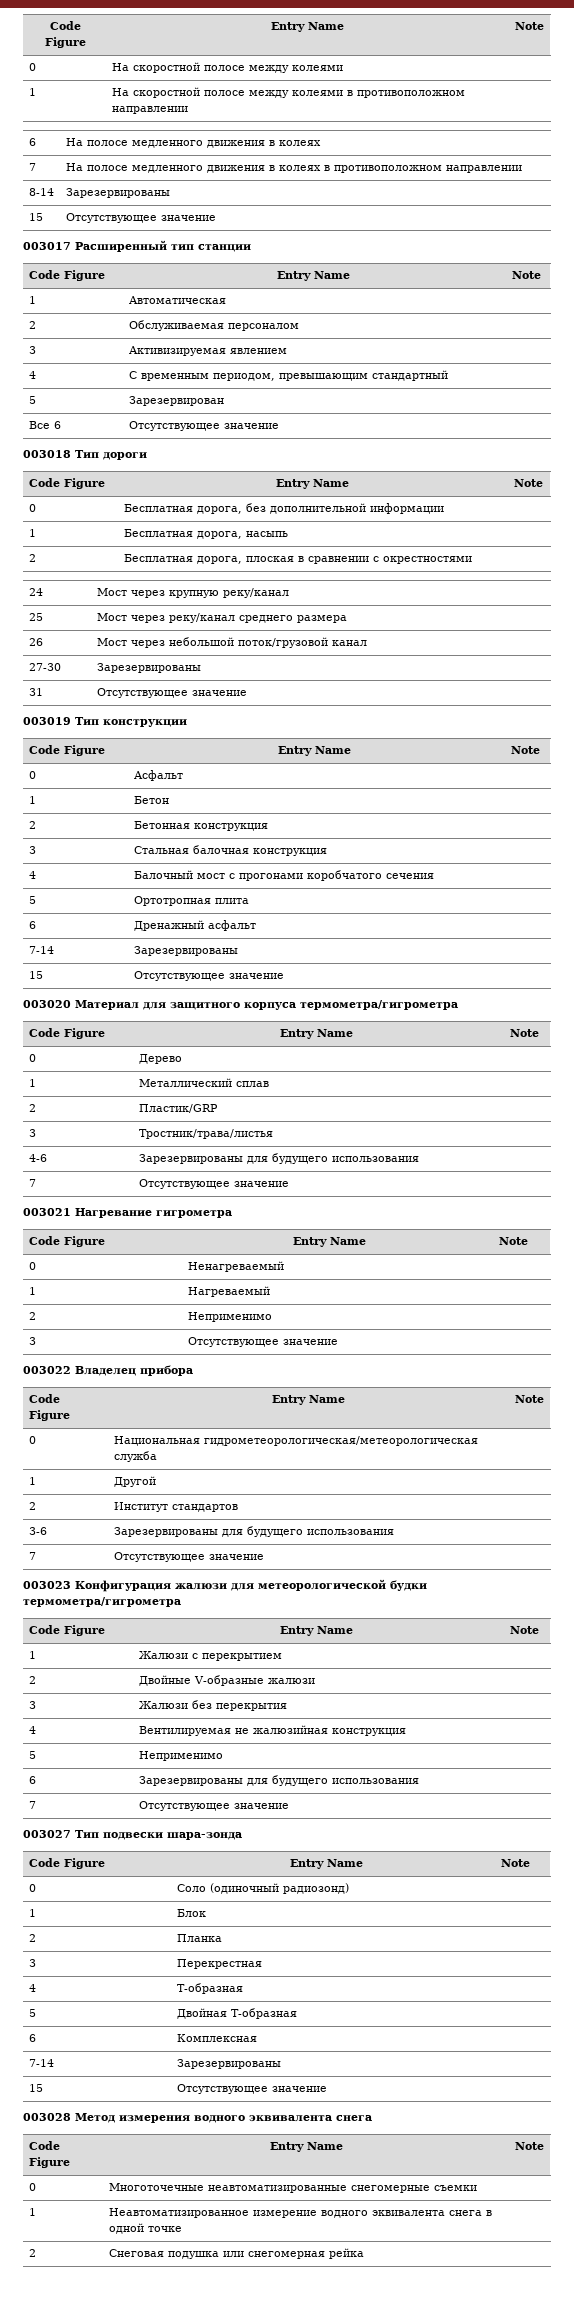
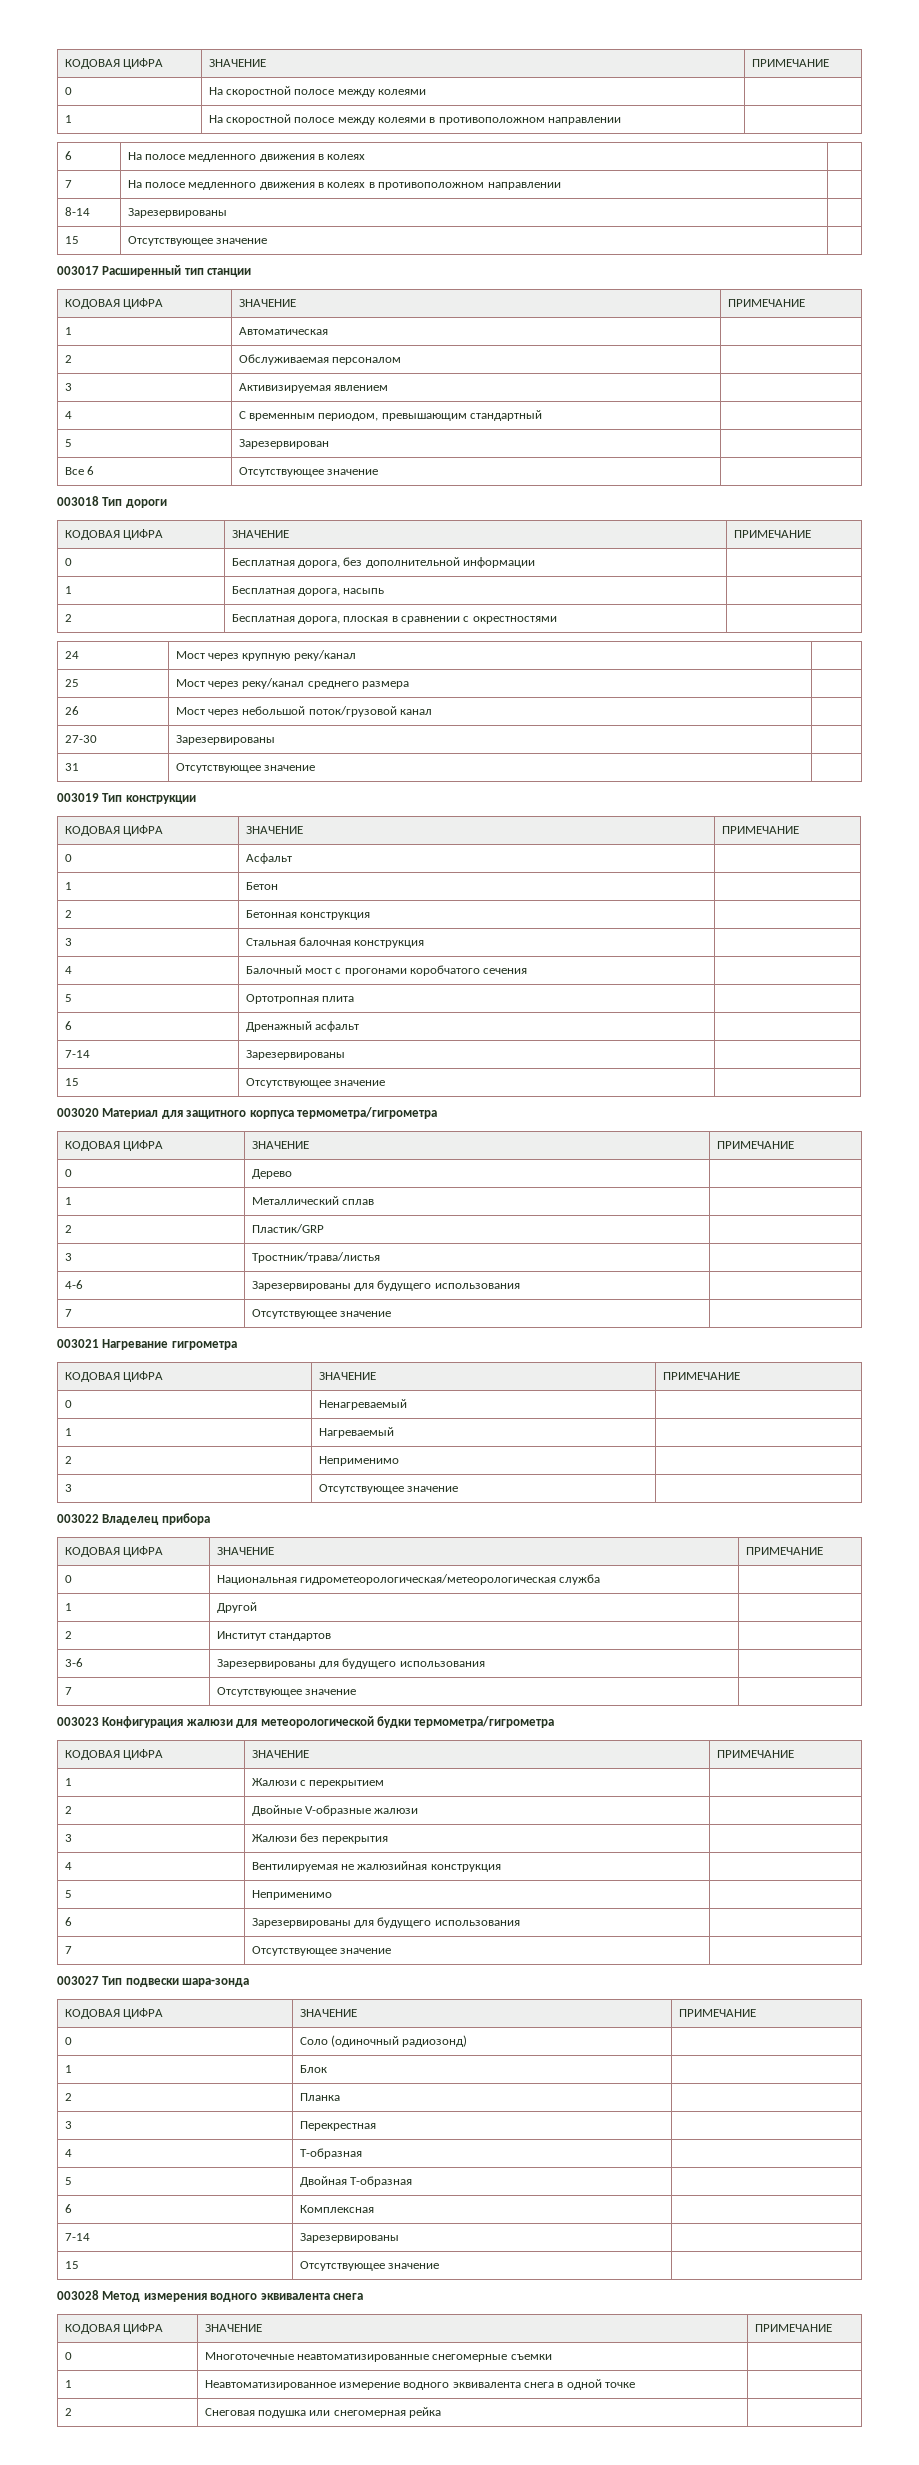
[49,21,81,30] [44,37,86,48] [271,22,344,32] [515,22,544,30] Code Figure | Entry Name | Note -> [64,58,163,69] [208,59,266,67] [751,59,829,67] КОДОВАЯ ЦИФРА | ЗНАЧЕНИЕ | ПРИМЕЧАНИЕ
[28,270,105,281] [276,271,350,281] [512,271,541,279] Code Figure | Entry Name | Note -> [64,298,163,309] [238,299,296,307] [727,299,805,307] КОДОВАЯ ЦИФРА | ЗНАЧЕНИЕ | ПРИМЕЧАНИЕ
[28,478,105,489] [275,479,349,489] [513,479,543,487] Code Figure | Entry Name | Note -> [64,529,163,540] [231,530,289,538] [733,530,811,538] КОДОВАЯ ЦИФРА | ЗНАЧЕНИЕ | ПРИМЕЧАНИЕ
[28,745,105,756] [278,746,351,756] [511,746,540,754] Code Figure | Entry Name | Note -> [64,825,163,836] [245,826,303,834] [721,826,799,834] КОДОВАЯ ЦИФРА | ЗНАЧЕНИЕ | ПРИМЕЧАНИЕ
[28,1028,105,1039] [279,1029,353,1039] [510,1029,539,1037] Code Figure | Entry Name | Note -> [64,1140,163,1151] [251,1141,309,1149] [716,1141,794,1149] КОДОВАЯ ЦИФРА | ЗНАЧЕНИЕ | ПРИМЕЧАНИЕ
[28,1236,105,1247] [292,1237,366,1247] [498,1237,528,1245] Code Figure | Entry Name | Note -> [64,1371,163,1382] [318,1372,376,1380] [662,1372,740,1380] КОДОВАЯ ЦИФРА | ЗНАЧЕНИЕ | ПРИМЕЧАНИЕ
[28,1394,60,1403] [28,1410,70,1421] [272,1395,345,1405] [515,1395,544,1403] Code Figure | Entry Name | Note -> [64,1546,163,1557] [216,1547,274,1555] [745,1547,823,1555] КОДОВАЯ ЦИФРА | ЗНАЧЕНИЕ | ПРИМЕЧАНИЕ
[28,1625,105,1636] [279,1626,353,1636] [510,1626,539,1634] Code Figure | Entry Name | Note -> [64,1749,163,1760] [251,1750,309,1758] [716,1750,794,1758] КОДОВАЯ ЦИФРА | ЗНАЧЕНИЕ | ПРИМЕЧАНИЕ
[28,1858,105,1869] [289,1859,363,1869] [501,1859,530,1867] Code Figure | Entry Name | Note -> [64,2008,163,2019] [299,2009,357,2017] [678,2009,756,2017] КОДОВАЯ ЦИФРА | ЗНАЧЕНИЕ | ПРИМЕЧАНИЕ
[28,2141,60,2150] [28,2157,70,2168] [269,2142,343,2152] [515,2142,544,2150] Code Figure | Entry Name | Note -> [64,2323,163,2334] [204,2324,262,2332] [754,2324,832,2332] КОДОВАЯ ЦИФРА | ЗНАЧЕНИЕ | ПРИМЕЧАНИЕ

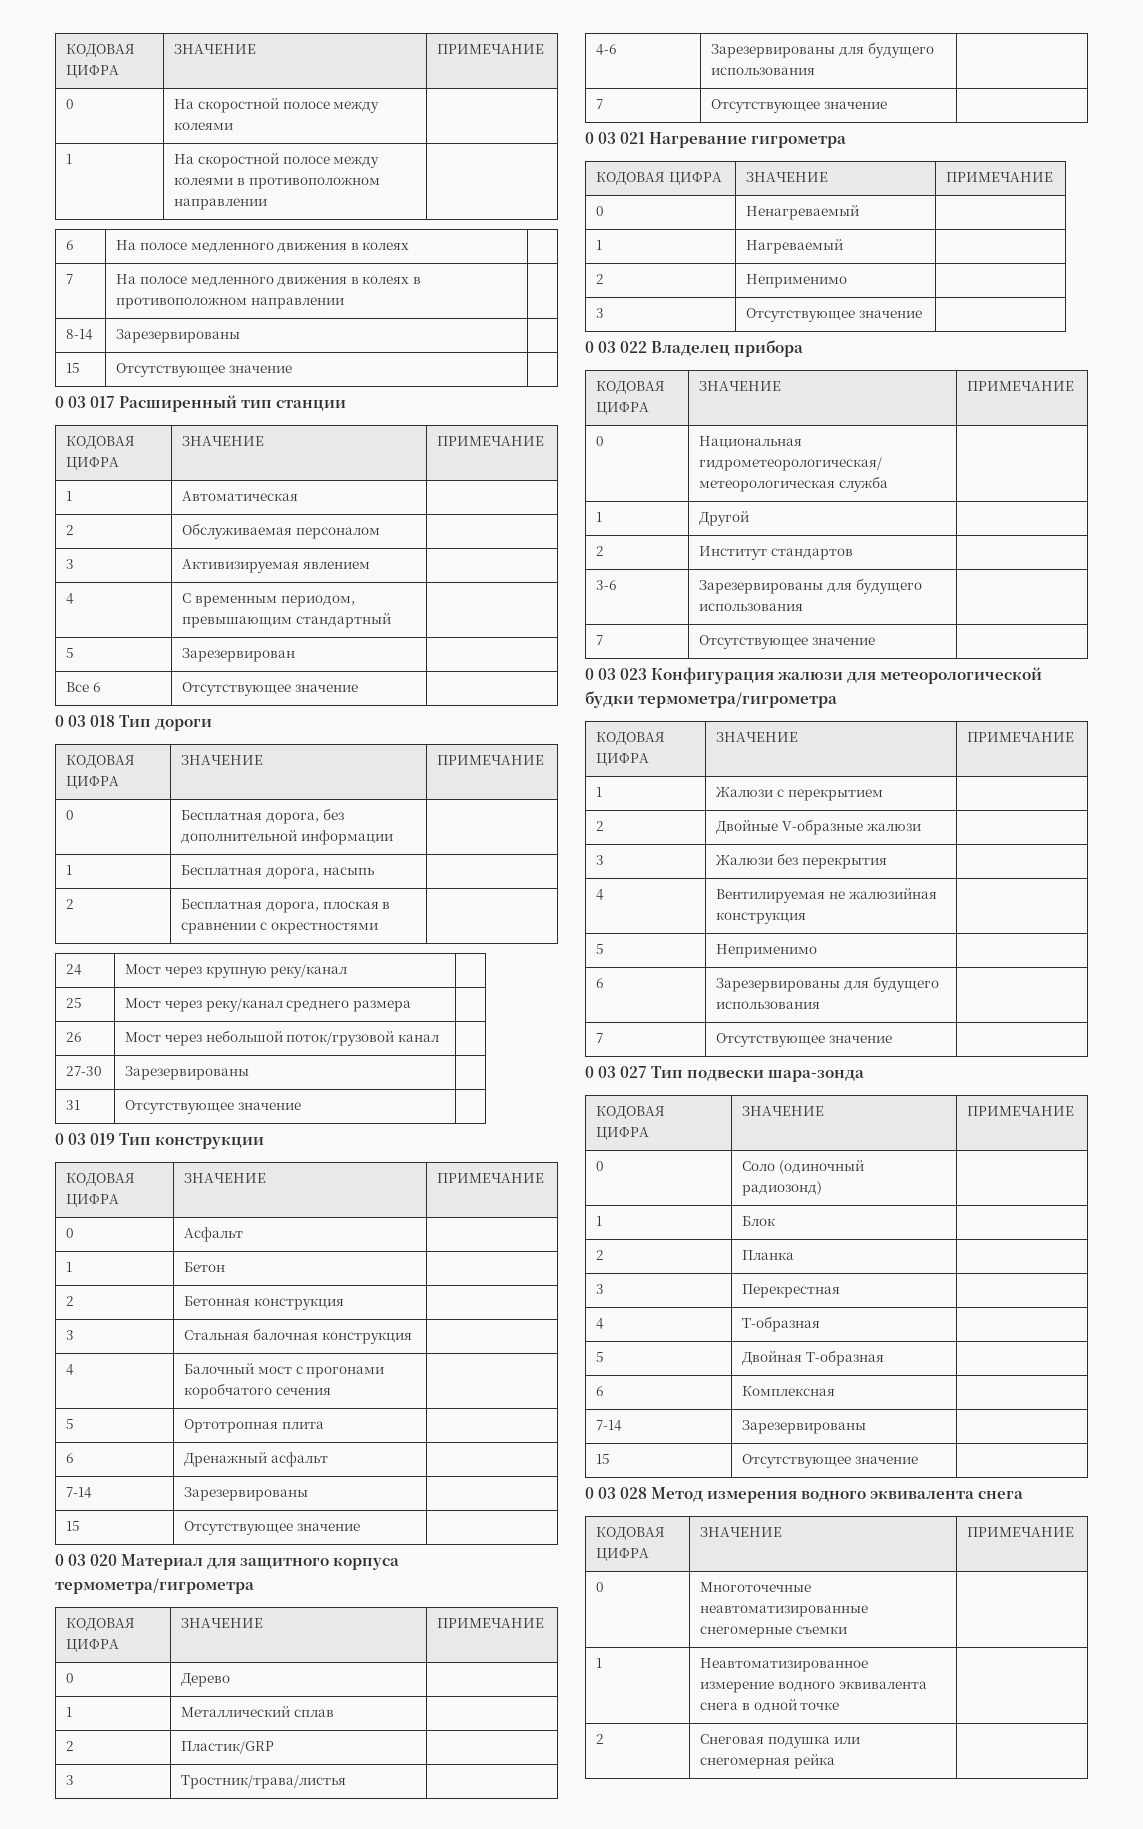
[57,266,99,275] 003017 -> [55,396,116,408] 0 03 017
[57,496,99,506] 003018 -> [55,715,116,727] 0 03 018
[57,793,99,802] 003019 -> [55,1133,116,1145] 0 03 019
[57,1108,99,1117] 003020 -> [55,1554,118,1566] 0 03 020
[57,1339,99,1348] 003021 -> [585,132,646,144] 0 03 021
[57,1514,99,1523] 003022 -> [585,341,648,353] 0 03 022
[57,1717,99,1726] 003023 -> [585,668,648,680] 0 03 023
[57,1976,99,1985] 003027 -> [585,1066,648,1078] 0 03 027
[57,2290,99,2300] 003028 -> [585,1487,648,1499] 0 03 028

